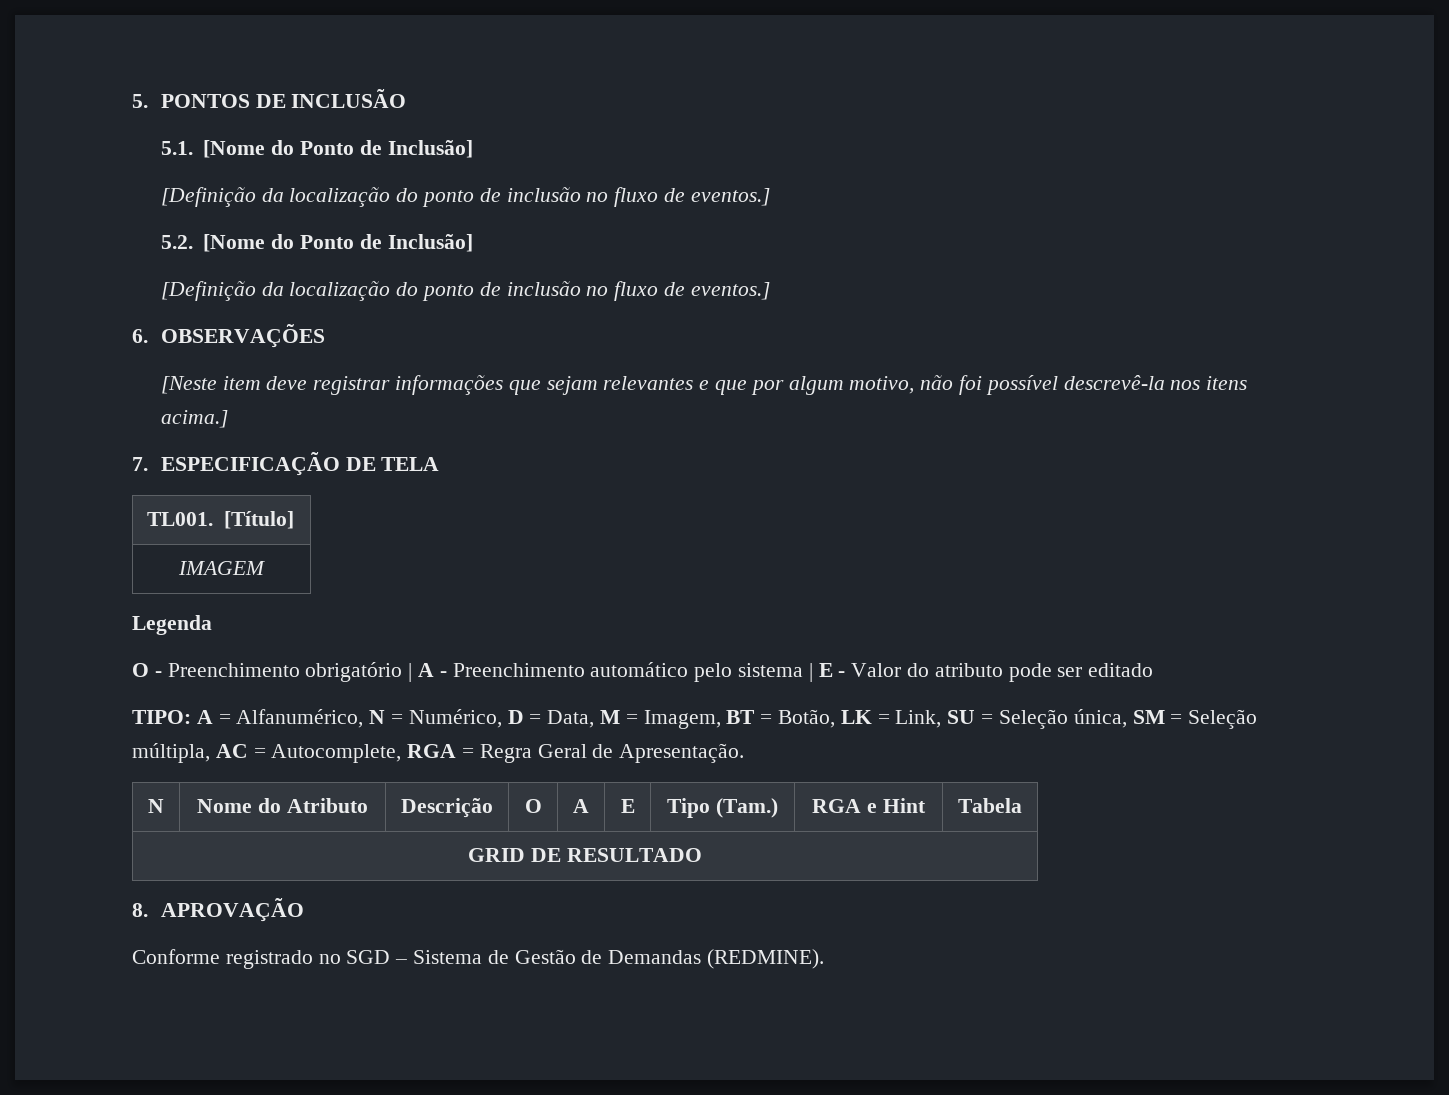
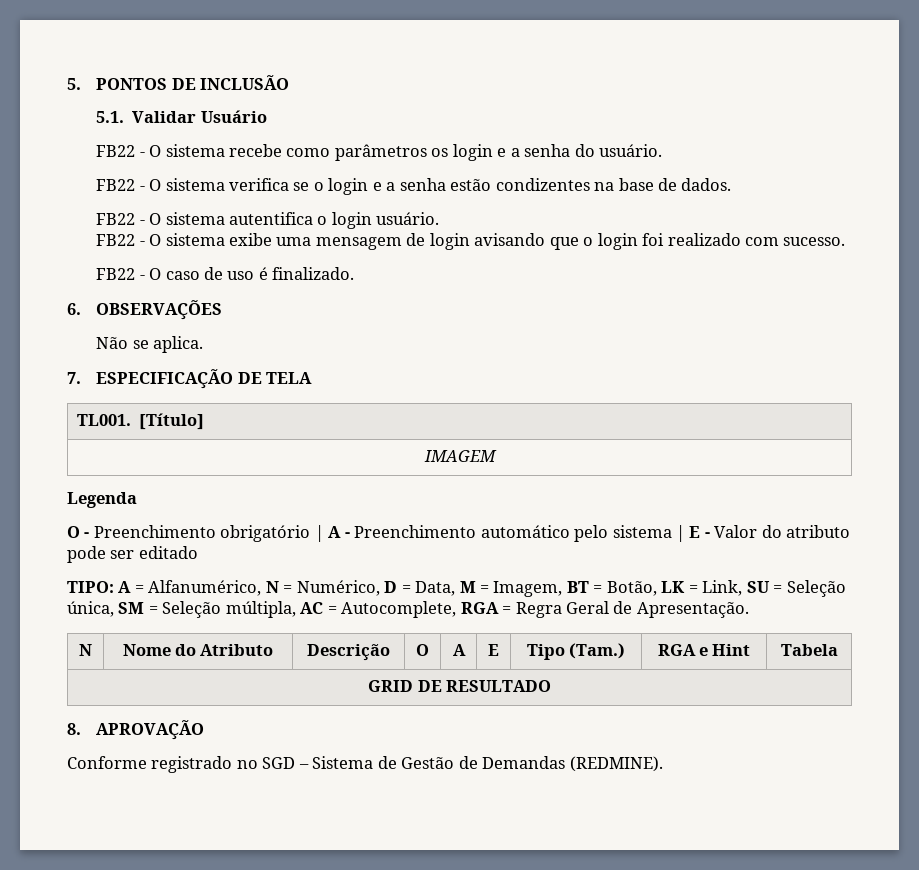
[203,140,473,158] [160,187,770,207] [160,234,473,252] [160,281,770,301] [132,324,325,348] [160,375,1248,395] [160,410,228,428] [Nome do Ponto de Inclusão] // [Definição da localização do ponto de inclusão no fluxo de eventos.] // 5.2. [Nome do Ponto de Inclusão] // [Definição da localização do ponto de inclusão no fluxo de eventos.] // 6. OBSERVAÇÕES // [Neste item deve registrar informações que sejam relevantes e que por algum motivo, não foi possível descrevê-la nos itens acima.] -> [132,110,267,123] [96,144,663,161] [96,178,732,195] [96,212,440,229] [96,233,846,250] [96,267,355,280] [67,300,223,320] [96,336,204,353] Validar Usuário // FB22 - O sistema recebe como parâmetros os login e a senha do usuário. // FB22 - O sistema verifica se o login e a senha estão condizentes na base de dados. // FB22 - O sistema autentifica o login usuário. // FB22 - O sistema exibe uma mensagem de login avisando que o login foi realizado com sucesso. // FB22 - O caso de uso é finalizado. // 6. OBSERVAÇÕES // Não se aplica.

